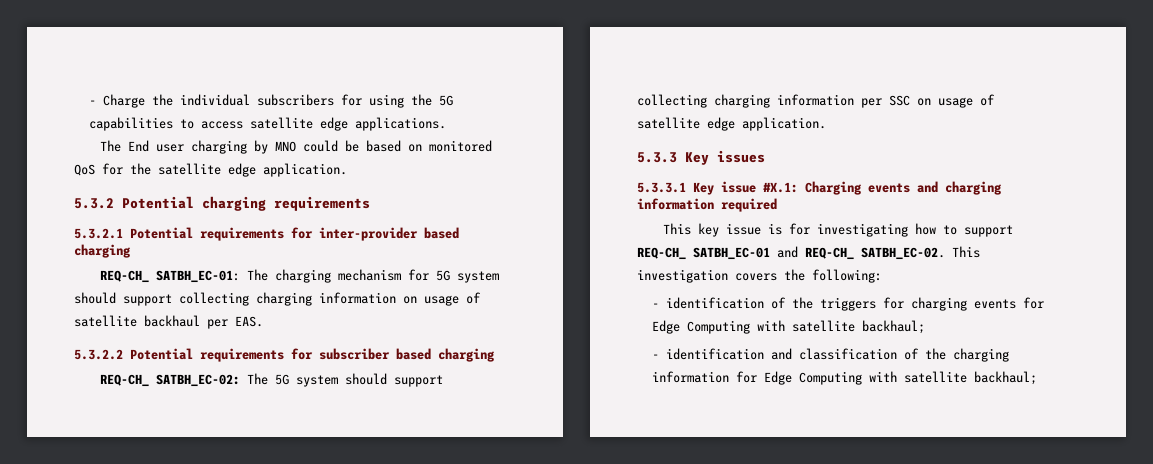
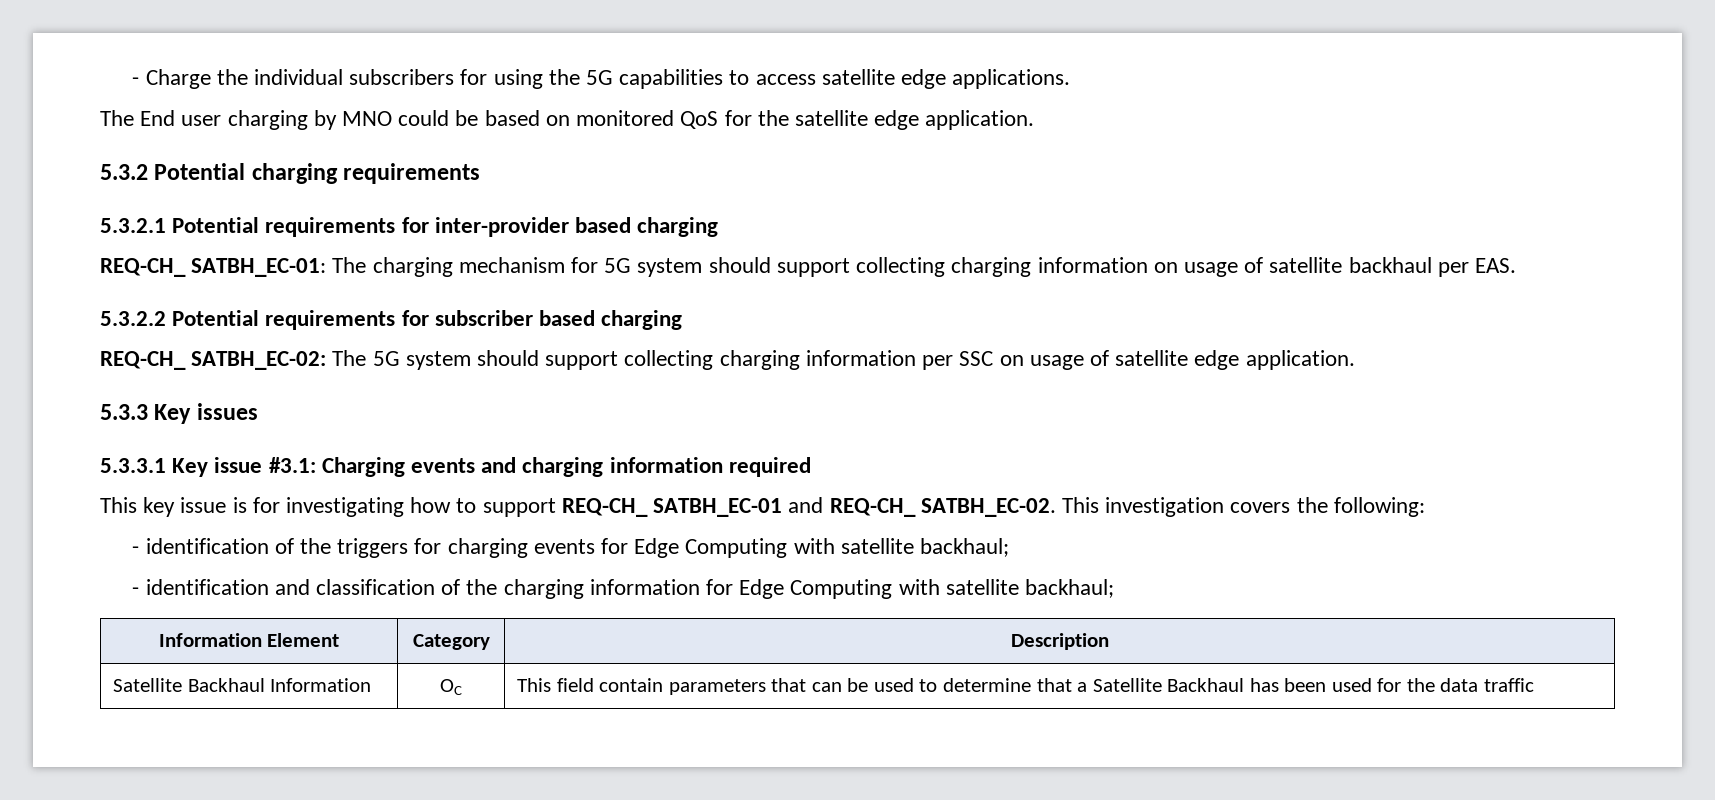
[763,182,798,193] #X.1: -> [268,457,316,473] #3.1:
(1037, 378) none -> [158,633,340,647] [412,634,490,650] [1010,633,1109,650] [113,678,372,692] [440,679,462,695] [517,678,1534,695] // Information Element | Category | Description // Satellite Backhaul Information | OC | This field contain parameters that can be used to determine that a Satellite Backhaul has been used for the data traffic

